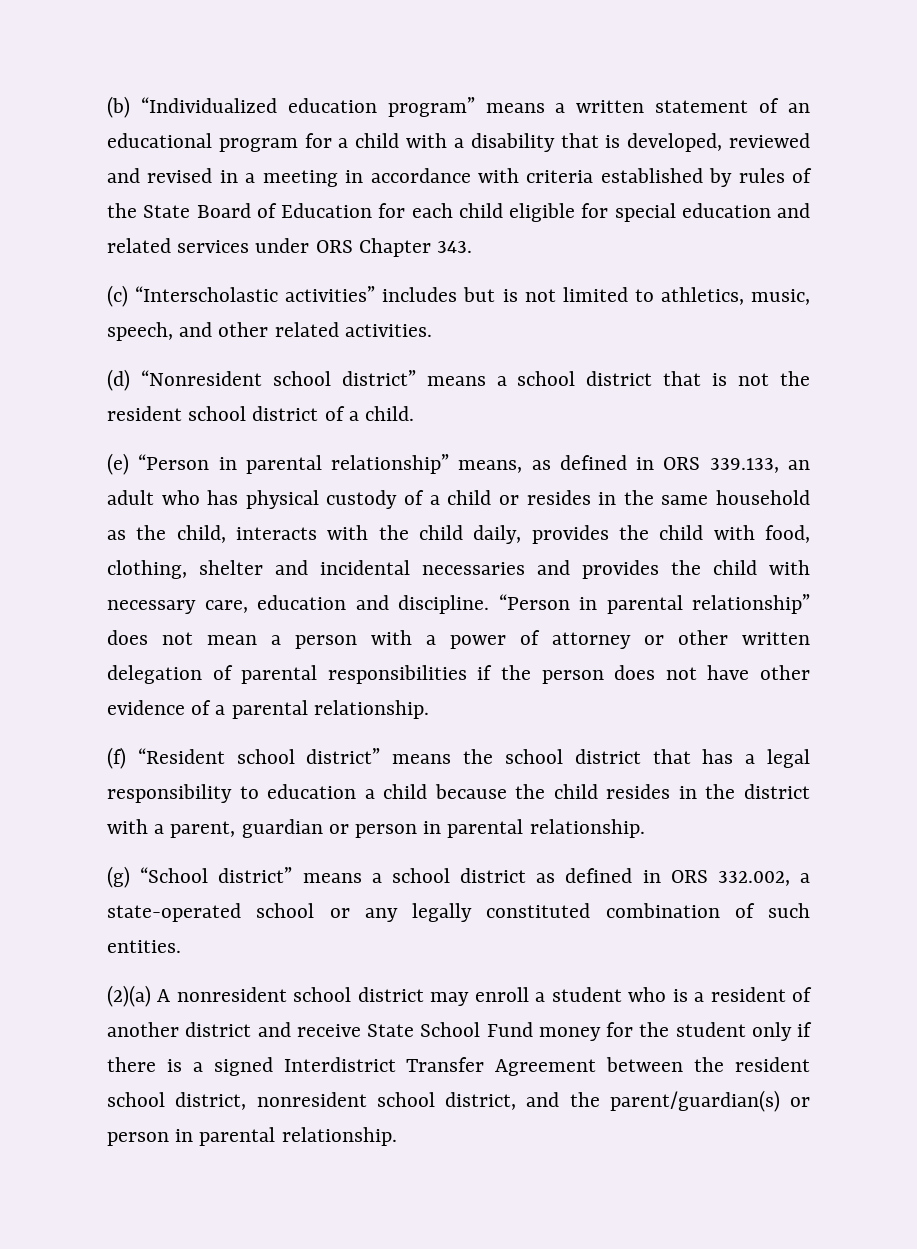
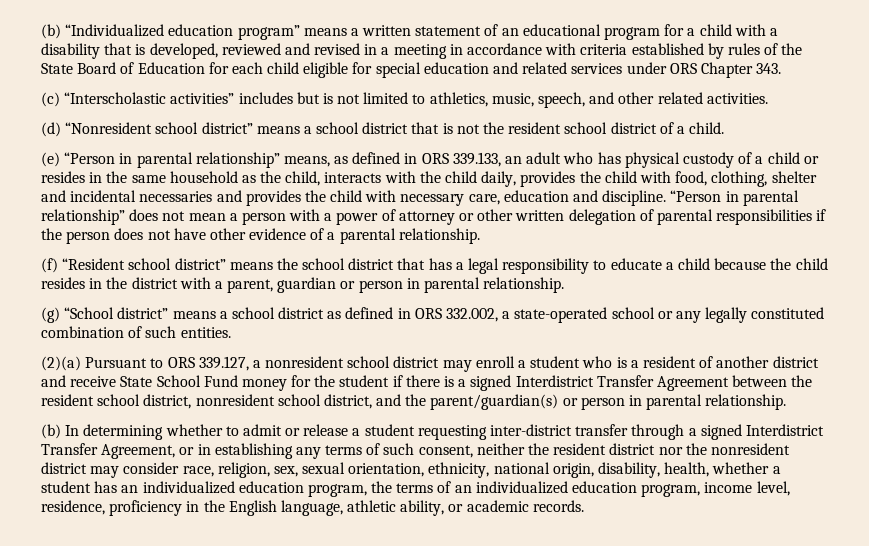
[267,784,357,799] education -> [610,258,662,270] educate
[157,989,171,1002] A -> [85,356,261,371] Pursuant to ORS 339.127, a
[751,1022,792,1041] only -> (390, 381) none
(397, 1136) none -> [41,424,824,440] [41,443,790,459] [41,462,781,478] [41,481,790,497] [41,500,584,516] // (b) In determining whether to admit or release a student requesting inter-district transfer through a signed Interdistrict Transfer Agreement, or in establishing any terms of such consent, neither the resident district nor the nonresident district may consider race, religion, sex, sexual orientation, ethnicity, national origin, disability, health, whether a student has an individualized education program, the terms of an individualized education program, income level, residence, proficiency in the English language, athletic ability, or academic records.

